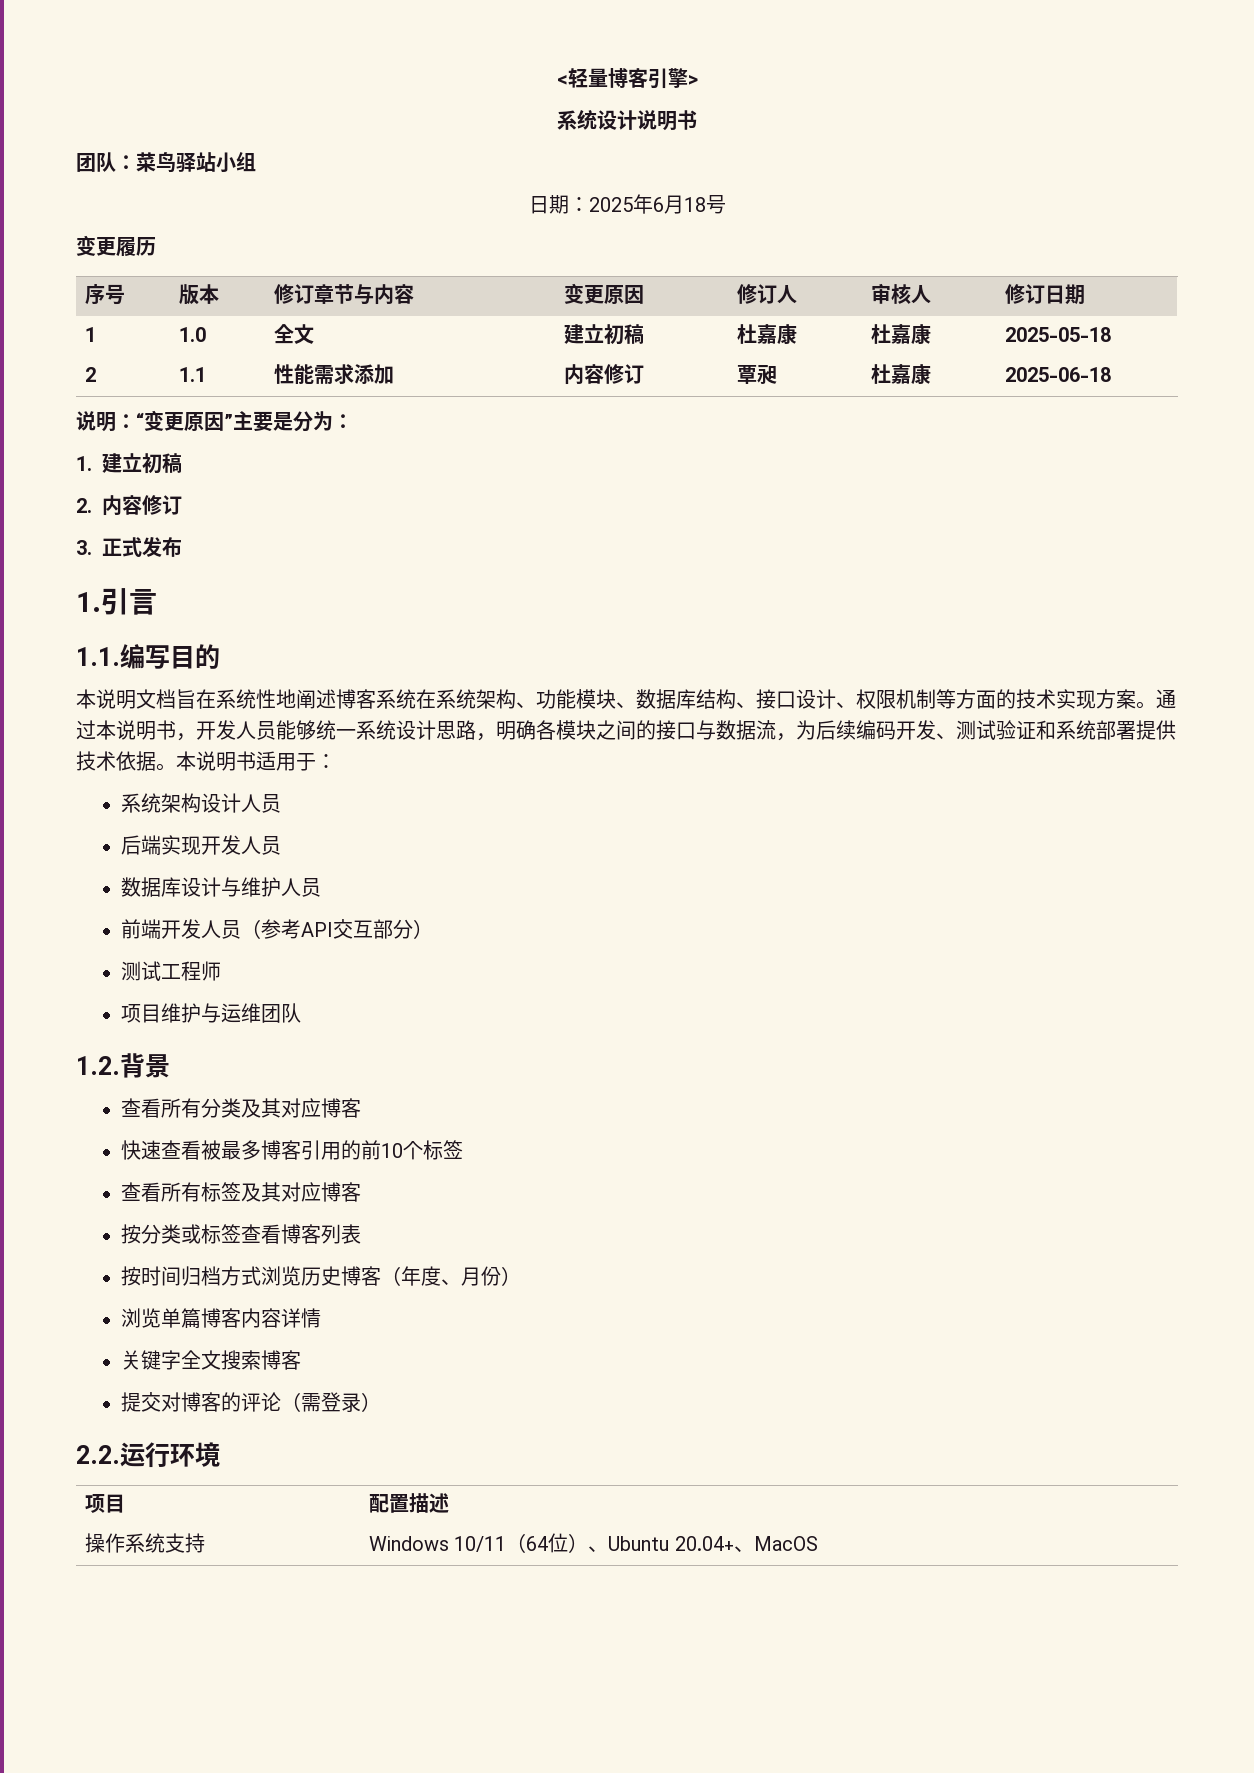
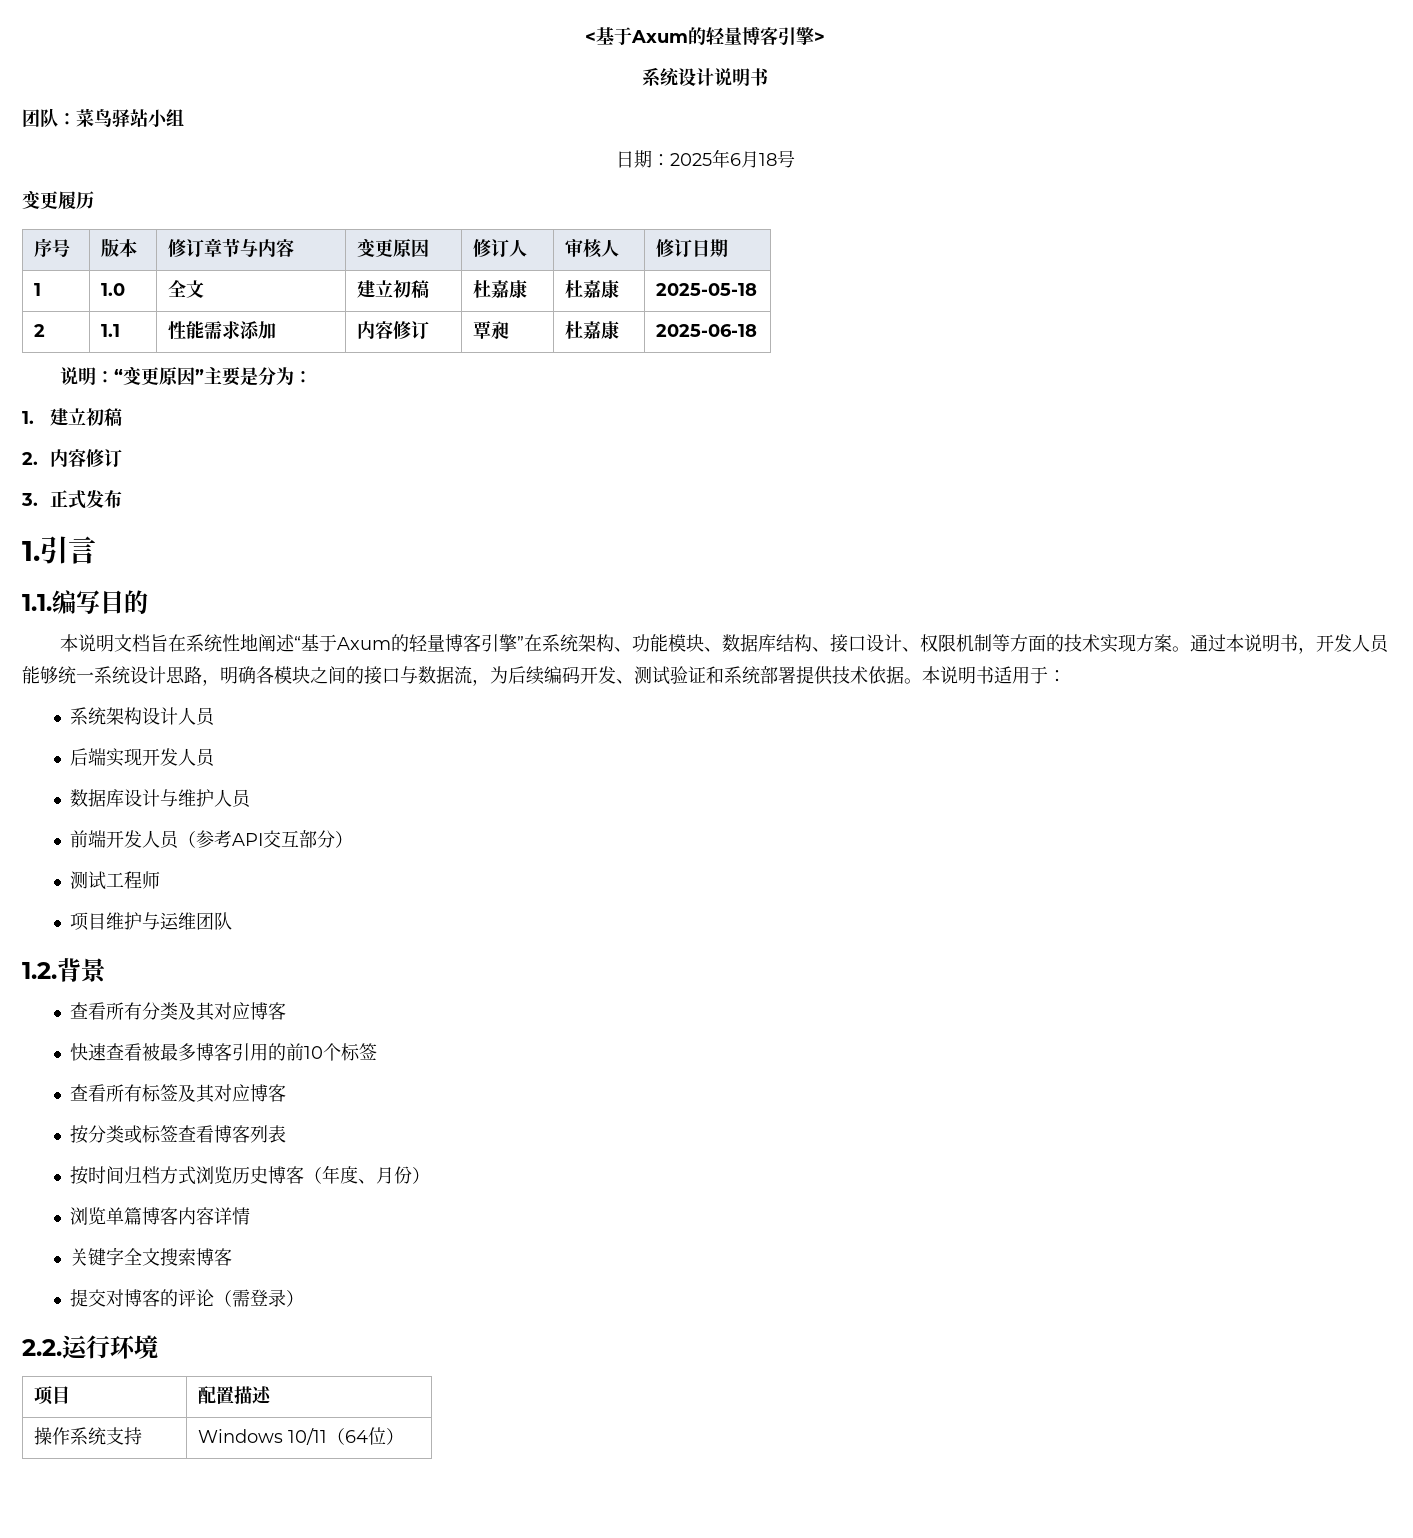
(568, 80) none -> [596,27,706,45] 基于Axum的
[336,689,416,709] 博客系统 -> [293,634,524,652] “基于Axum的轻量博客引擎”
[588,1536,818,1552] 、Ubuntu 20.04+、MacOS -> (405, 1436) none

